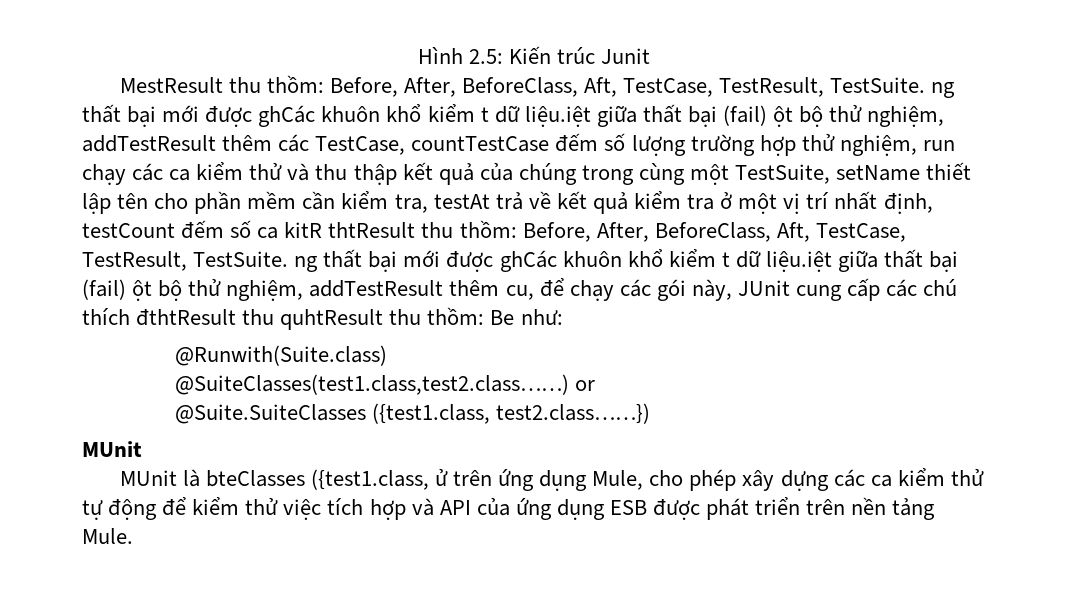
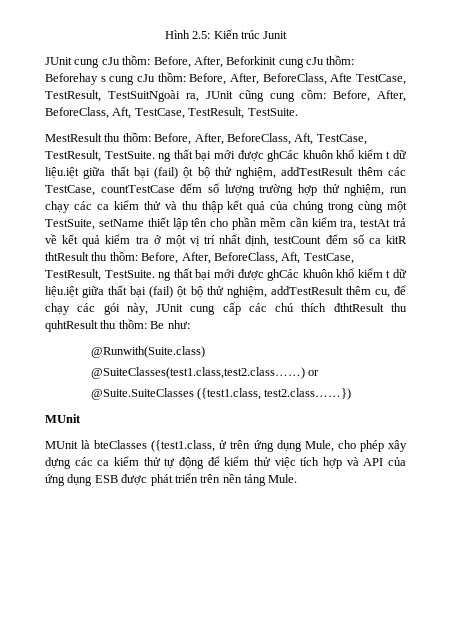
(651, 56) none -> [45,55,355,68] [45,72,406,85] [45,89,406,102] [45,107,298,119] // JUnit cung cJu thồm: Before, After, Beforkinit cung cJu thồm: Beforehay s cung cJu thồm: Before, After, BeforeClass, Afte TestCase, TestResult, TestSuitNgoài ra, JUnit cũng cung cồm: Before, After, BeforeClass, Aft, TestCase, TestResult, TestSuite.

